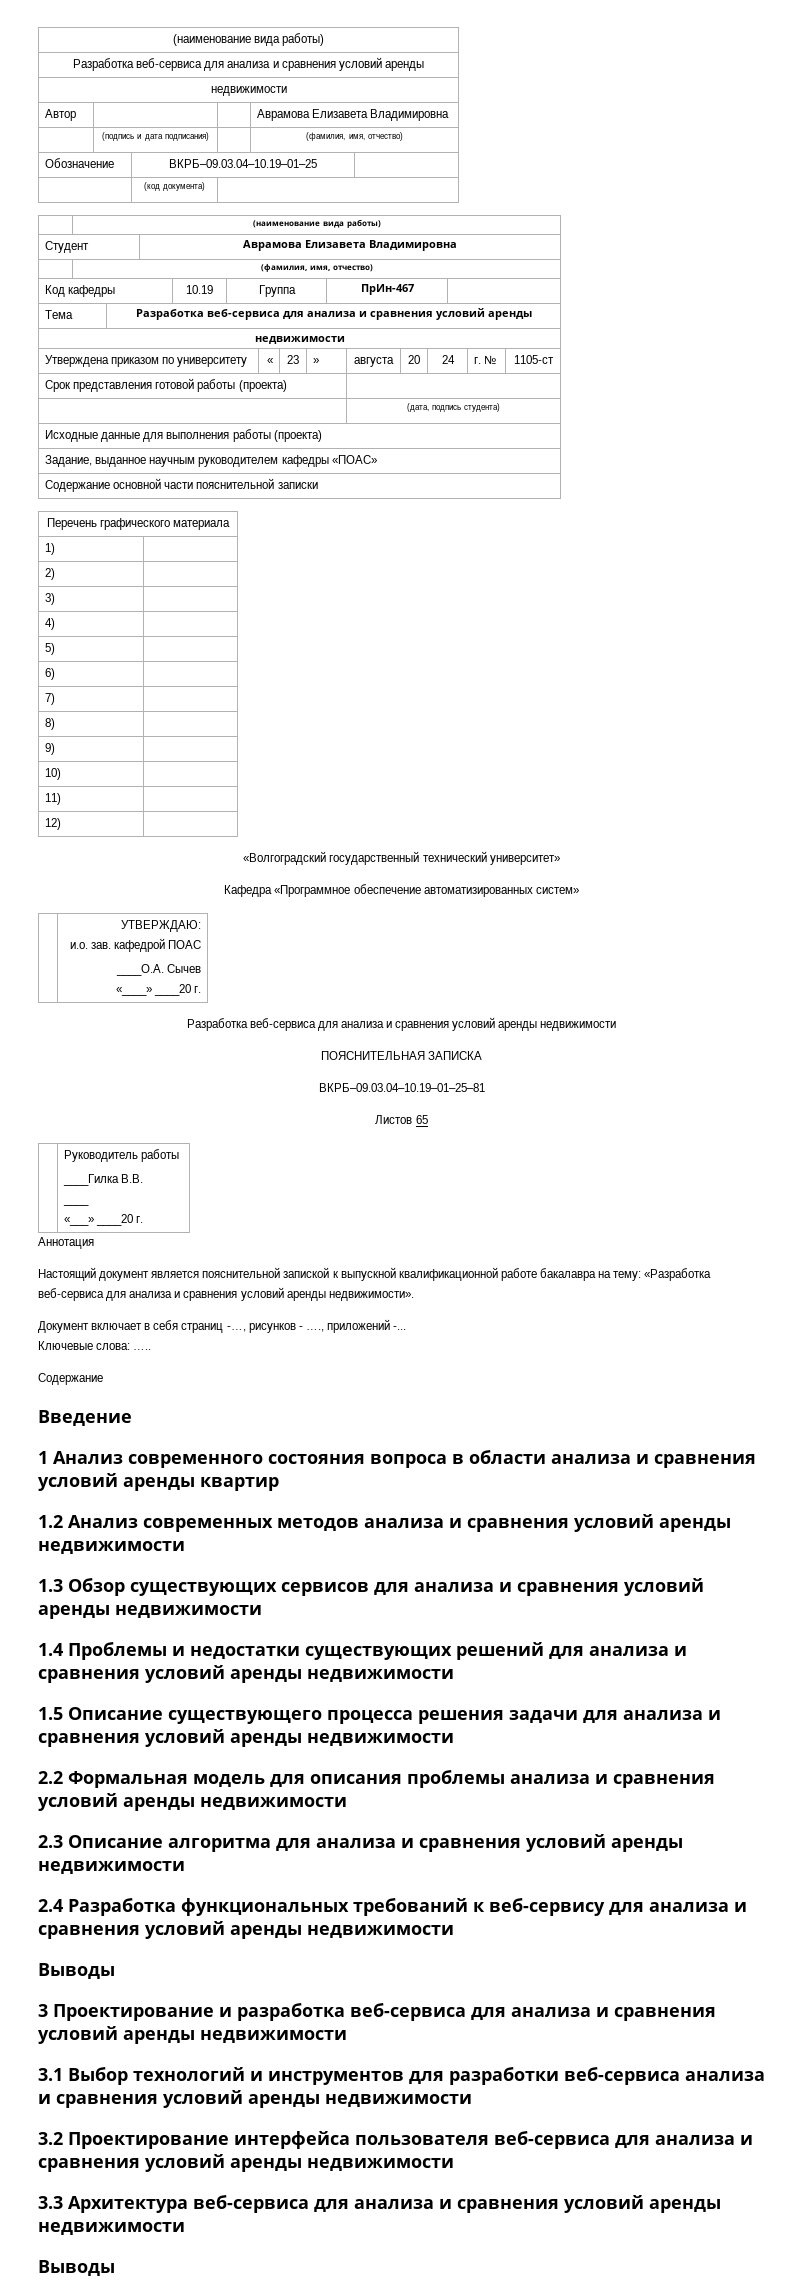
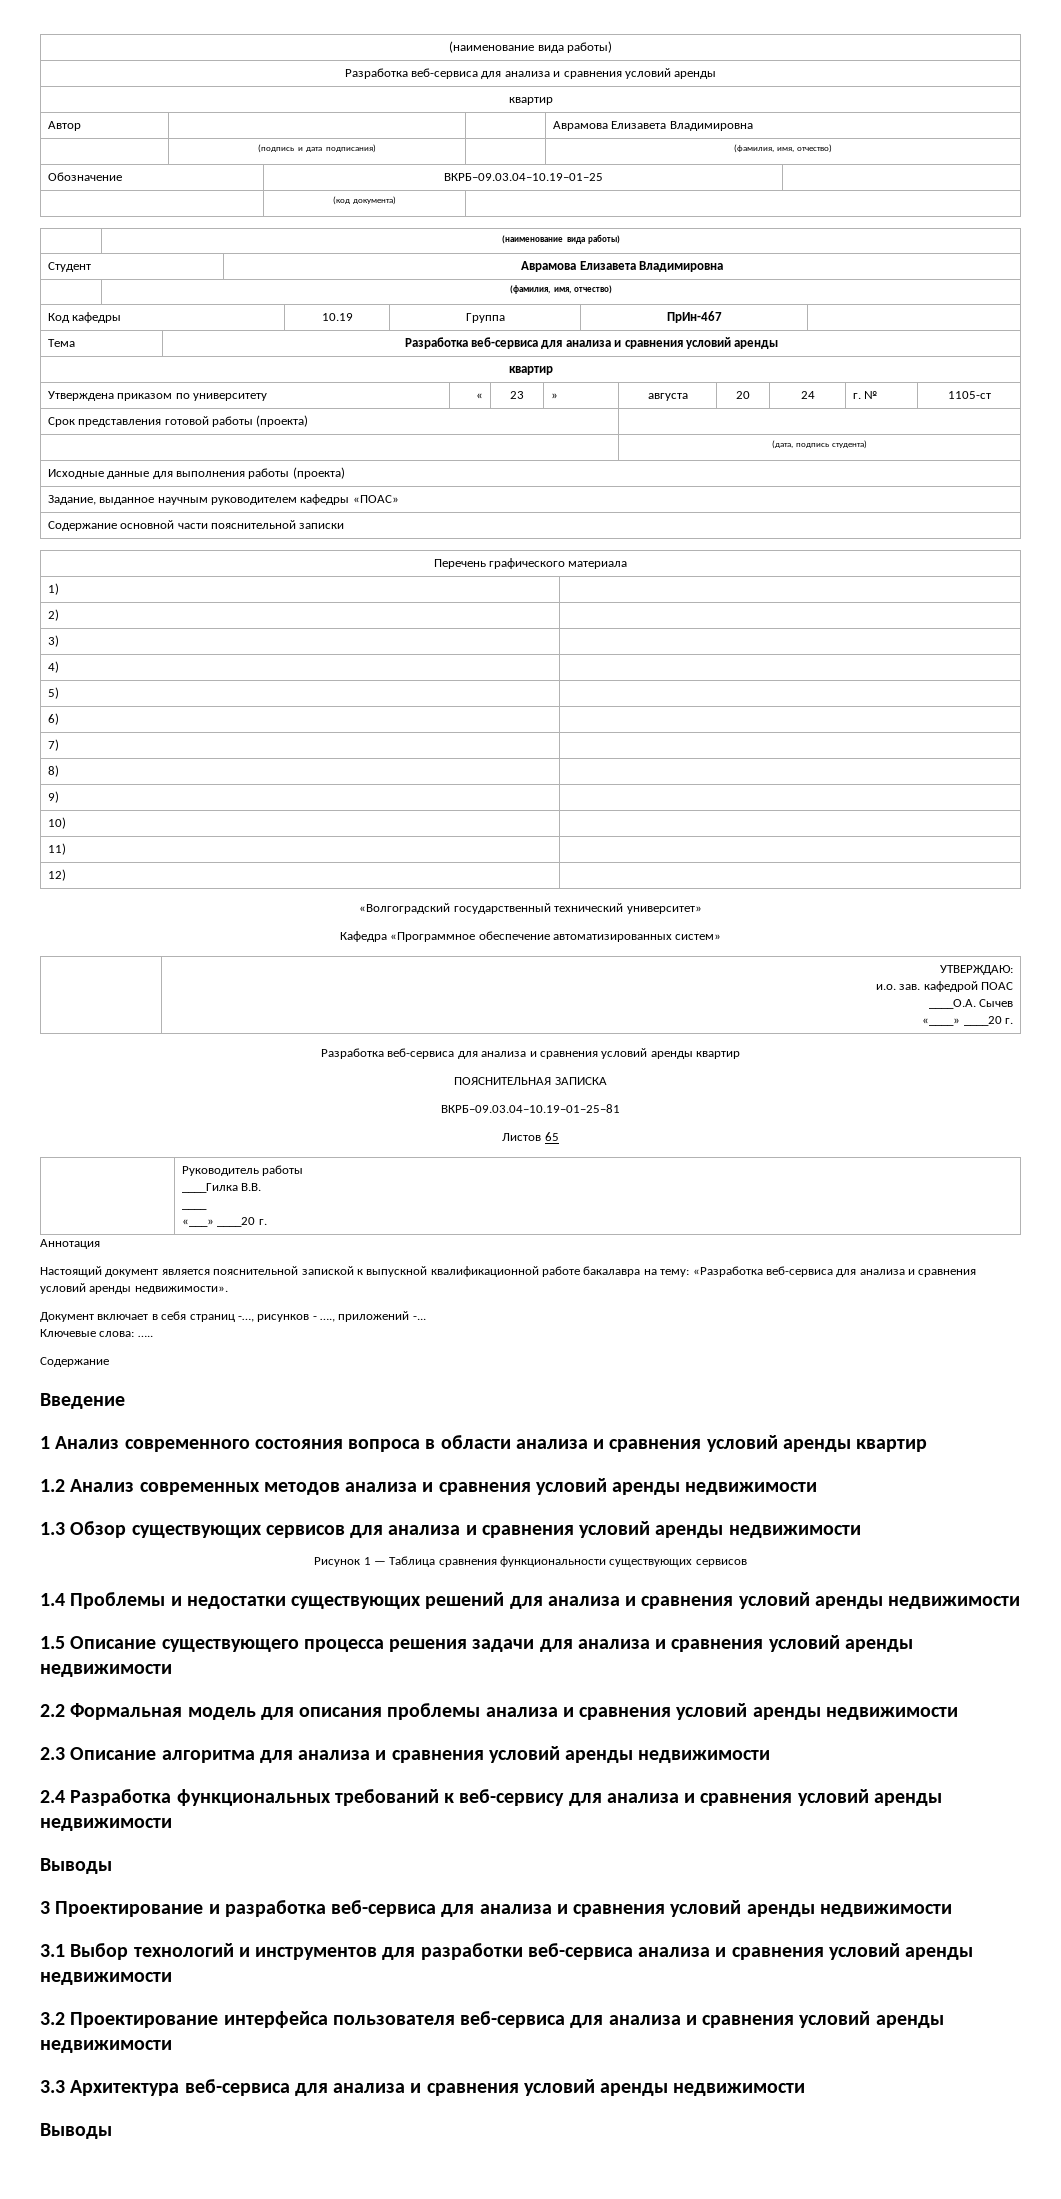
[210,86,287,96] недвижимости -> [508,97,553,105] квартир
[254,336,345,344] недвижимости -> [508,366,553,375] квартир
[540,1021,617,1031] недвижимости -> [696,1051,740,1059] квартир
(262, 1611) none -> [314,1556,747,1567] // Рисунок 1 — Таблица сравнения функциональности существующих сервисов

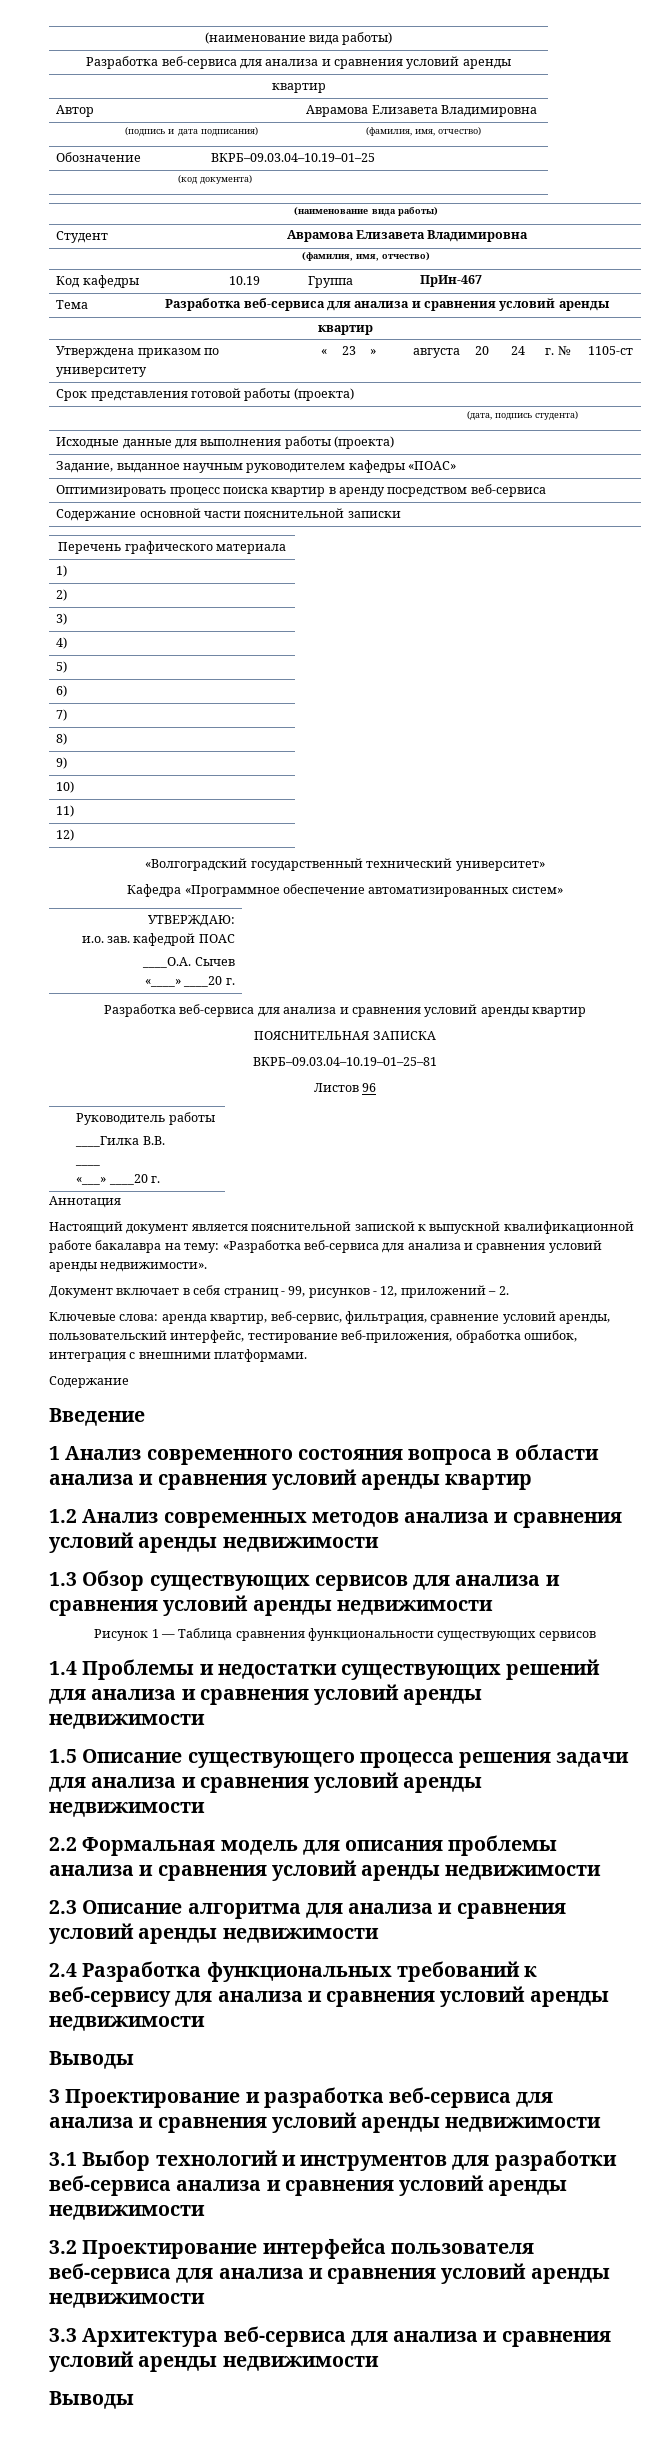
(399, 499) none -> [56,484,546,497] // Оптимизировать процесс поиска квартир в аренду посредством веб-сервиса
[544,1132,559,1141] 65 -> [362,1083,377,1092] 96
[237,1311,426,1322] [40,1329,153,1337] -…, рисунков - …., приложений -... // Ключевые слова: ….. -> [280,1285,509,1298] [49,1311,610,1324] [49,1330,577,1343] [49,1349,308,1362] - 99, рисунков - 12, приложений – 2. // Ключевые слова: аренда квартир, веб-сервис, фильтрация, сравнение условий аренды, пользовательский интерфейс, тестирование веб-приложения, обработка ошибок, интеграция с внешними платформами.

